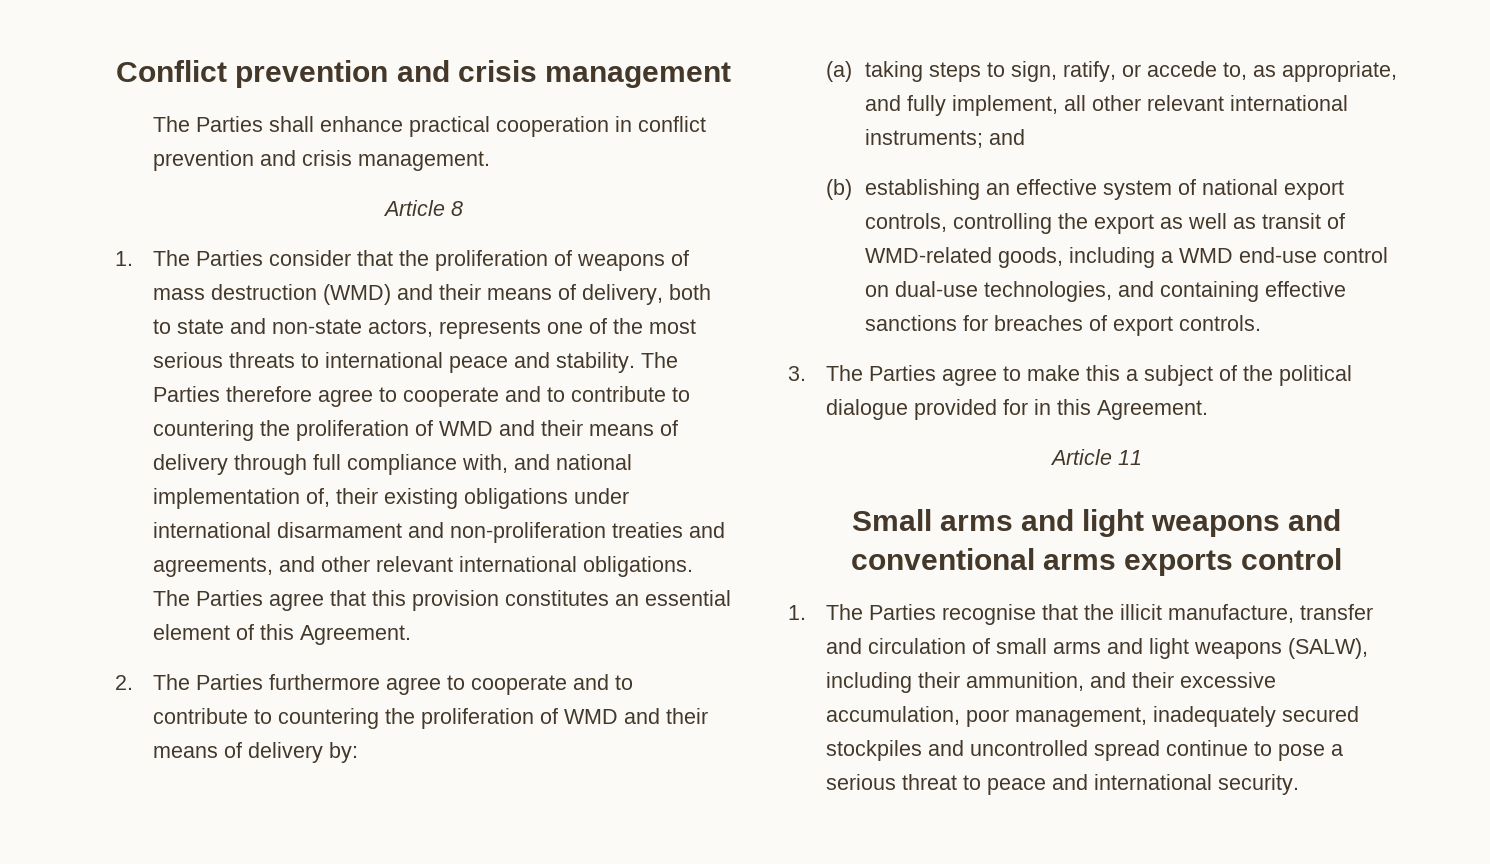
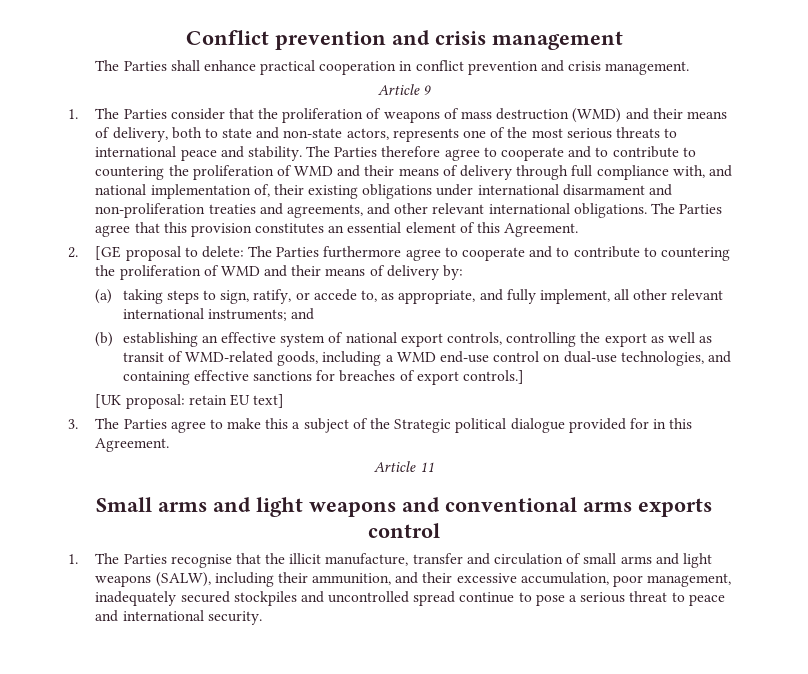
[450,201,463,216] 8 -> [423,85,433,95] 9
(133, 682) none -> [95,246,244,261] [GE proposal to delete:
[1178,315,1261,331] controls. -> [462,370,524,384] [95,394,285,409] controls.] // [UK proposal: retain EU text]
(1274, 373) none -> [394,419,452,433] Strategic

